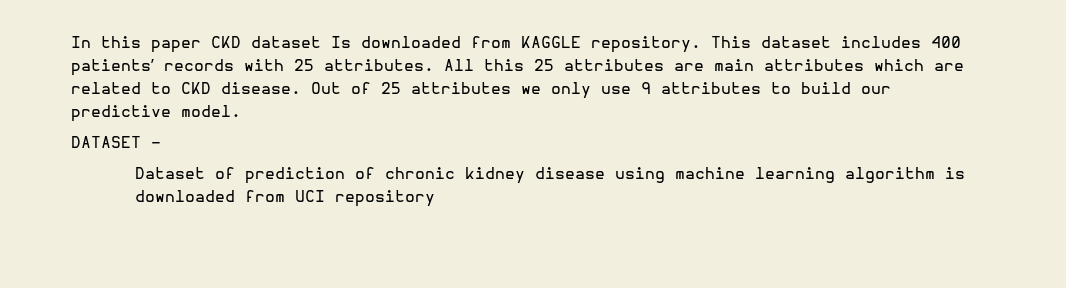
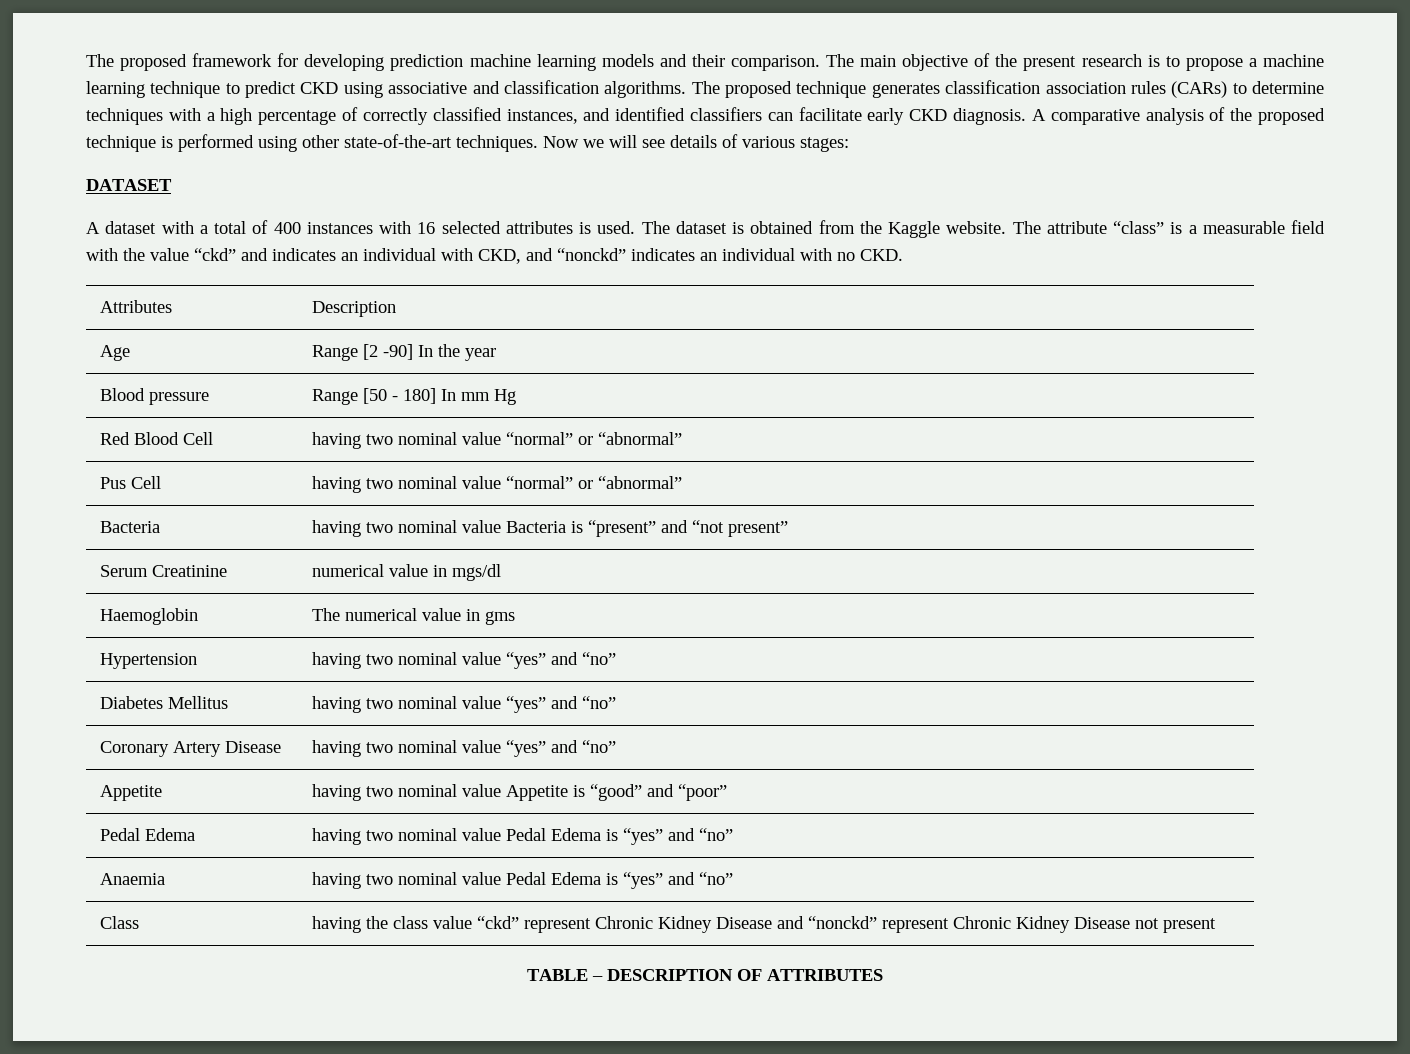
[71,36,961,53] [71,59,964,76] [71,82,891,99] [71,105,241,122] [71,136,161,148] [134,167,965,184] [134,190,435,207] In this paper CKD dataset Is downloaded from KAGGLE repository. This dataset includes 400 patients’ records with 25 attributes. All this 25 attributes are main attributes which are related to CKD disease. Out of 25 attributes we only use 9 attributes to build our predictive model. // DATASET - // Dataset of prediction of chronic kidney disease using machine learning algorithm is downloaded from UCI repository -> [86,53,1325,71] [86,80,1325,98] [86,107,1325,125] [86,134,849,152] [86,179,172,191] [86,220,1325,238] [86,248,903,264] [99,300,172,313] [311,301,396,317] [99,345,130,361] [311,344,496,361] [99,388,209,405] [311,388,516,405] [99,432,213,445] [311,432,682,449] [99,476,161,489] [311,476,682,493] [99,521,160,533] [311,520,788,537] [99,565,227,577] [311,564,501,581] [99,608,198,625] [311,608,515,625] [99,653,197,669] [311,652,616,669] [99,696,228,709] [311,696,616,713] [99,741,281,757] [311,740,616,757] [99,785,162,801] [311,784,727,801] [99,828,195,841] [311,828,733,845] [99,873,165,885] [311,872,733,889] [99,916,139,929] [311,916,1216,933] [527,969,883,981] The proposed framework for developing prediction machine learning models and their comparison. The main objective of the present research is to propose a machine learning technique to predict CKD using associative and classification algorithms. The proposed technique generates classification association rules (CARs) to determine techniques with a high percentage of correctly classified instances, and identified classifiers can facilitate early CKD diagnosis. A comparative analysis of the proposed technique is performed using other state-of-the-art techniques. Now we will see details of various stages: // DATASET // A dataset with a total of 400 instances with 16 selected attributes is used. The dataset is obtained from the Kaggle website. The attribute “class” is a measurable field with the value “ckd” and indicates an individual with CKD, and “nonckd” indicates an individual with no CKD. // Attributes | Description // Age | Range [2 -90] In the year // Blood pressure | Range [50 - 180] In mm Hg // Red Blood Cell | having two nominal value “normal” or “abnormal” // Pus Cell | having two nominal value “normal” or “abnormal” // Bacteria | having two nominal value Bacteria is “present” and “not present” // Serum Creatinine | numerical value in mgs/dl // Haemoglobin | The numerical value in gms // Hypertension | having two nominal value “yes” and “no” // Diabetes Mellitus | having two nominal value “yes” and “no” // Coronary Artery Disease | having two nominal value “yes” and “no” // Appetite | having two nominal value Appetite is “good” and “poor” // Pedal Edema | having two nominal value Pedal Edema is “yes” and “no” // Anaemia | having two nominal value Pedal Edema is “yes” and “no” // Class | having the class value “ckd” represent Chronic Kidney Disease and “nonckd” represent Chronic Kidney Disease not present // TABLE – DESCRIPTION OF ATTRIBUTES

